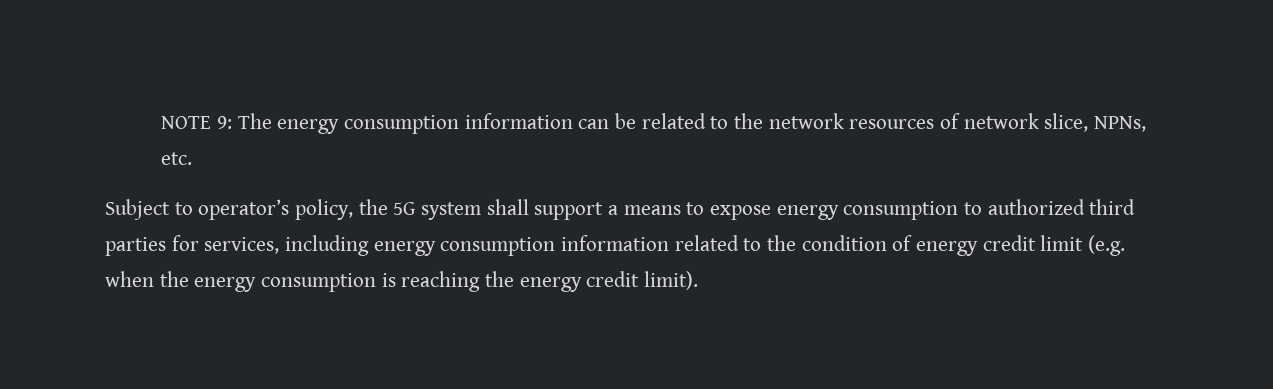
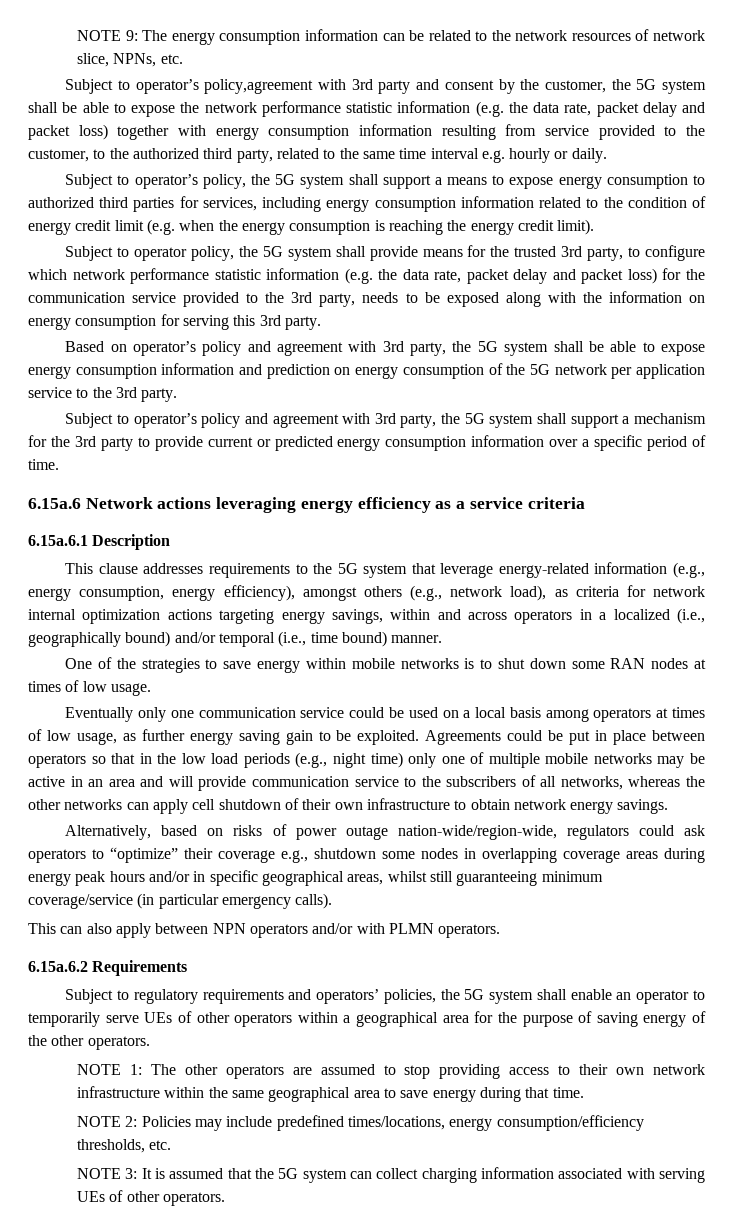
(193, 158) none -> [65,79,706,94] [28,101,705,117] [28,124,705,140] [28,148,607,163] // Subject to operator’s policy,agreement with 3rd party and consent by the customer, the 5G system shall be able to expose the network performance statistic information (e.g. the data rate, packet delay and packet loss) together with energy consumption information resulting from service provided to the customer, to the authorized third party, related to the same time interval e.g. hourly or daily.
(699, 280) none -> [65,245,705,261] [28,268,705,284] [28,291,706,307] [28,314,321,330] [65,341,706,356] [28,363,706,379] [28,387,178,402] [65,413,707,428] [28,435,706,451] [28,459,59,470] [28,497,585,513] [28,534,171,550] [65,562,705,578] [28,585,705,601] [28,608,705,624] [28,631,443,647] [65,657,706,673] [28,680,151,696] [65,707,706,722] [28,729,706,745] [28,752,705,768] [28,775,705,791] [28,798,669,814] [65,824,706,840] [28,847,705,863] [28,870,603,886] [28,893,333,909] [28,923,501,938] [28,960,188,976] [65,989,706,1004] [28,1011,706,1027] [28,1035,150,1050] [77,1064,705,1079] [77,1086,584,1102] [77,1115,644,1131] [77,1139,172,1153] [77,1167,705,1183] [77,1190,226,1206] // Subject to operator policy, the 5G system shall provide means for the trusted 3rd party, to configure which network performance statistic information (e.g. the data rate, packet delay and packet loss) for the communication service provided to the 3rd party, needs to be exposed along with the information on energy consumption for serving this 3rd party. // Based on operator’s policy and agreement with 3rd party, the 5G system shall be able to expose energy consumption information and prediction on energy consumption of the 5G network per application service to the 3rd party. // Subject to operator’s policy and agreement with 3rd party, the 5G system shall support a mechanism for the 3rd party to provide current or predicted energy consumption information over a specific period of time. // 6.15a.6 Network actions leveraging energy efficiency as a service criteria // 6.15a.6.1 Description // This clause addresses requirements to the 5G system that leverage energy-related information (e.g., energy consumption, energy efficiency), amongst others (e.g., network load), as criteria for network internal optimization actions targeting energy savings, within and across operators in a localized (i.e., geographically bound) and/or temporal (i.e., time bound) manner. // One of the strategies to save energy within mobile networks is to shut down some RAN nodes at times of low usage. // Eventually only one communication service could be used on a local basis among operators at times of low usage, as further energy saving gain to be exploited. Agreements could be put in place between operators so that in the low load periods (e.g., night time) only one of multiple mobile networks may be active in an area and will provide communication service to the subscribers of all networks, whereas the other networks can apply cell shutdown of their own infrastructure to obtain network energy savings. // Alternatively, based on risks of power outage nation-wide/region-wide, regulators could ask operators to “optimize” their coverage e.g., shutdown some nodes in overlapping coverage areas during energy peak hours and/or in specific geographical areas, whilst still guaranteeing minimum coverage/service (in particular emergency calls). // This can also apply between NPN operators and/or with PLMN operators. // 6.15a.6.2 Requirements // Subject to regulatory requirements and operators’ policies, the 5G system shall enable an operator to temporarily serve UEs of other operators within a geographical area for the purpose of saving energy of the other operators. // NOTE 1: The other operators are assumed to stop providing access to their own network infrastructure within the same geographical area to save energy during that time. // NOTE 2: Policies may include predefined times/locations, energy consumption/efficiency thresholds, etc. // NOTE 3: It is assumed that the 5G system can collect charging information associated with serving UEs of other operators.

